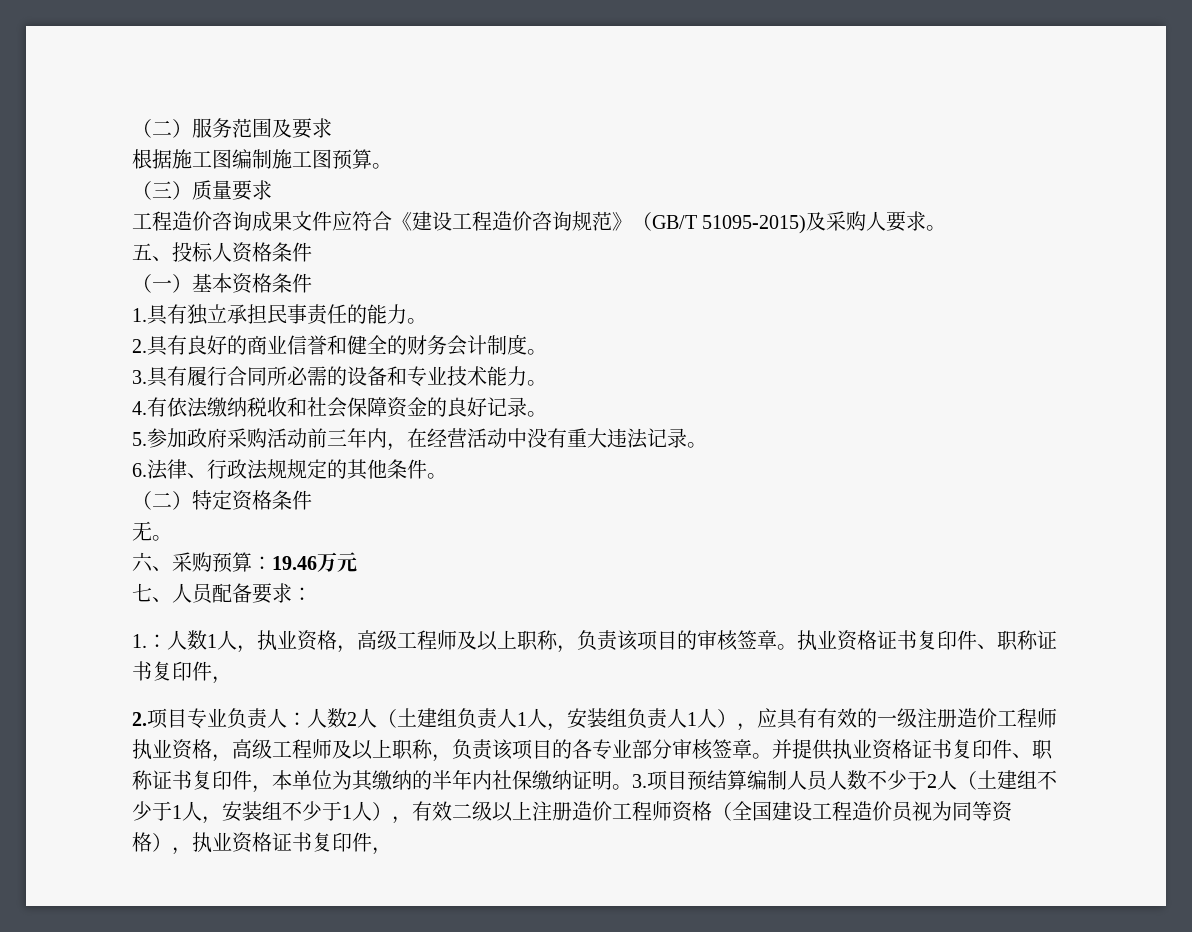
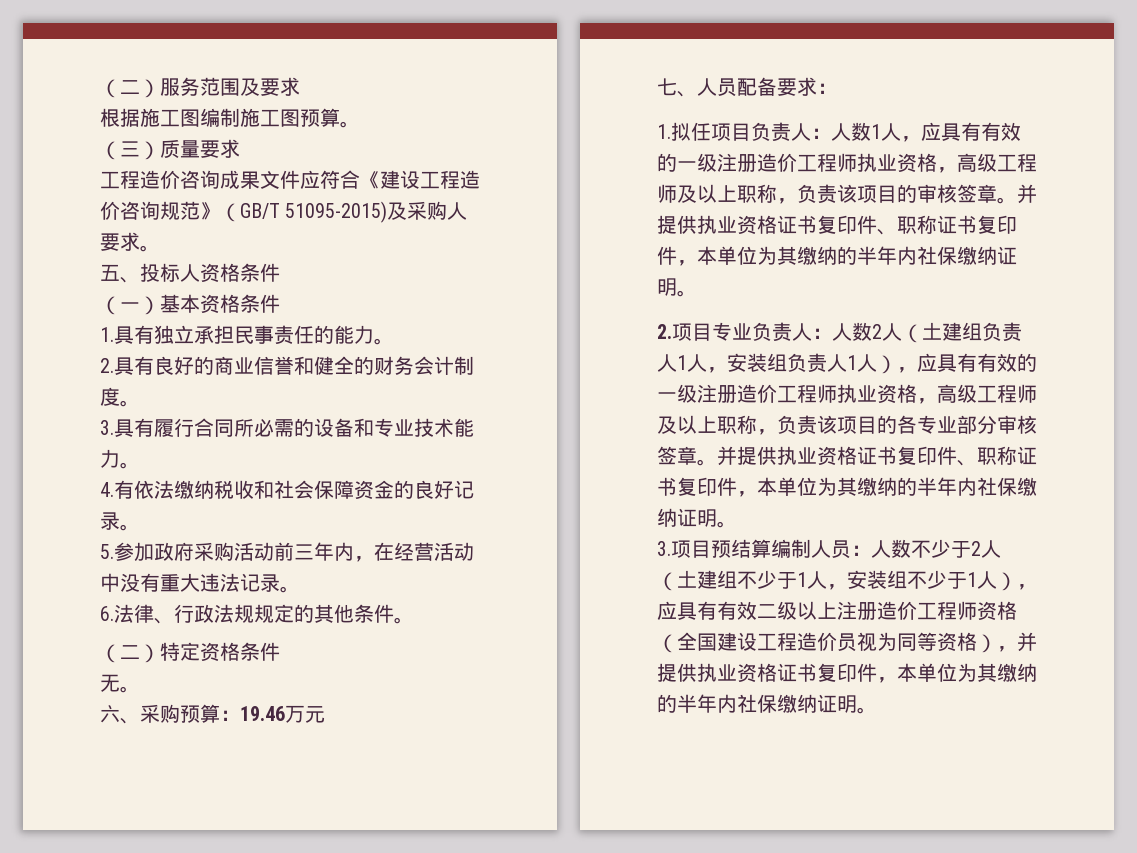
[147,630,257,653] ：人数1人， -> [671,122,1021,142] [657,153,857,172] 拟任项目负责人：人数1人，应具有有效的一级注册造价工程师
[797,630,1057,651] [132,661,232,684] 执业资格证书复印件、职称证书复印件， -> [1017,184,1037,204] [657,215,1017,235] [657,246,1017,266] [657,278,697,297] 并提供执业资格证书复印件、职称证书复印件，本单位为其缴纳的半年内社保缴纳证明。
(632, 787) none -> (737, 524) //
(829, 780) none -> [851,545,871,556] ：
(412, 820) none -> [657,601,717,620] 应具有
(192, 851) none -> [1017,632,1037,652] [657,663,697,682] 并提供
(392, 851) none -> [897,663,1037,682] [657,694,877,714] 本单位为其缴纳的半年内社保缴纳证明。

